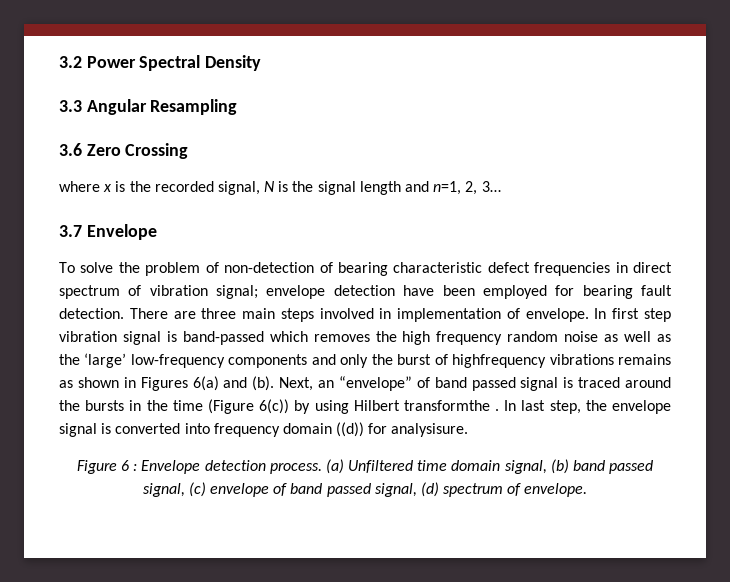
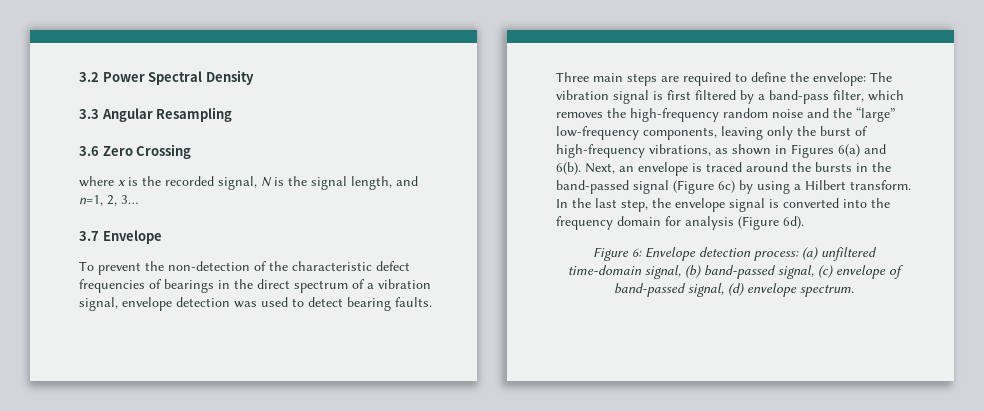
[359,181,401,195] length -> [351,176,392,190] length,
[80,262,219,276] solve the problem of -> [98,261,164,275] prevent the
[337,262,388,276] bearing -> [269,261,288,271] the
[615,262,672,273] [59,285,672,299] [59,308,671,322] [59,331,671,345] [59,353,336,368] in direct spectrum of vibration signal; envelope detection have been employed for bearing fault detection. There are three main steps involved in implementation of envelope. In first step vibration signal is band-passed which removes the high frequency random noise as well as the ‘large’ low-frequency components and -> [149,279,431,293] [79,297,432,311] [556,72,892,86] [556,90,904,104] [556,107,895,122] [556,126,763,140] of bearings in the direct spectrum of a vibration signal, envelope detection was used to detect bearing faults. Three main steps are required to define the envelope: The vibration signal is first filtered by a band-pass filter, which removes the high-frequency random noise and the “large” low-frequency components, leaving
[452,354,671,368] highfrequency vibrations remains -> [556,144,711,158] high-frequency vibrations,
[252,376,275,391] (b). -> [556,162,581,175] 6(b).
[338,376,559,391] “envelope” of band passed signal -> [638,162,688,176] envelope
[172,399,517,414] time (Figure 6(c)) by using Hilbert transformthe . In -> [556,180,911,194] [556,198,591,208] band-passed signal (Figure 6c) by using a Hilbert transform. In the
(210, 428) none -> [871,198,890,208] the
[336,422,469,437] [76,459,654,474] [142,482,588,497] ((d)) for analysisure. // Figure 6 : Envelope detection process. (a) Unfiltered time domain signal, (b) band passed signal, (c) envelope of band passed signal, (d) spectrum of envelope. -> [665,216,804,230] [593,247,877,261] [568,265,904,279] [614,283,854,297] for analysis (Figure 6d). // Figure 6: Envelope detection process: (a) unfiltered time-domain signal, (b) band-passed signal, (c) envelope of band-passed signal, (d) envelope spectrum.

